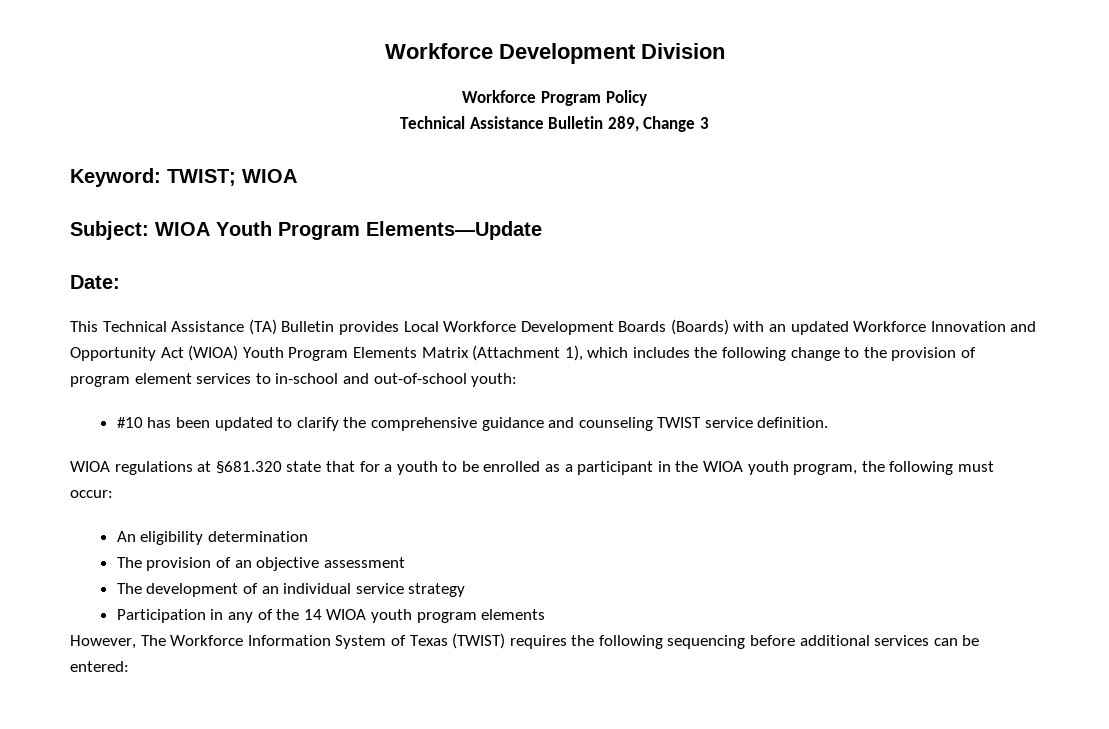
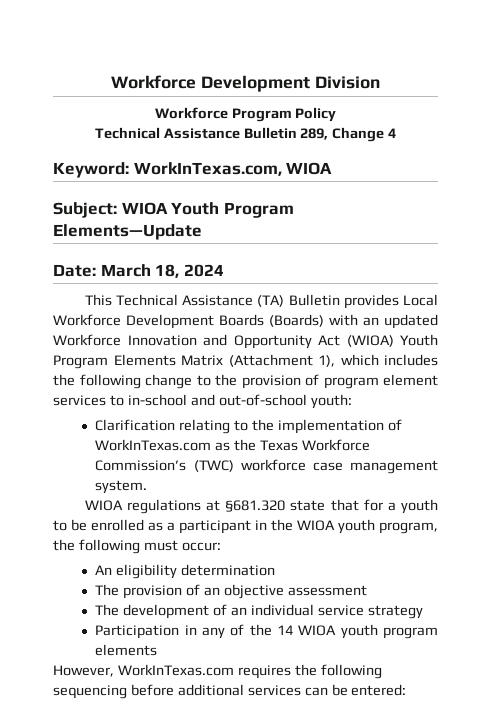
[699,117,709,129] 3 -> [388,128,397,138] 4
[167,169,236,186] TWIST; -> [133,162,282,176] WorkInTexas.com,
(120, 282) none -> [100,264,224,278] March 18, 2024
[116,417,829,431] #10 has been updated to clarify the comprehensive guidance and counseling TWIST service definition. -> [95,419,403,434] [95,439,371,451] [95,459,438,474] [95,480,148,494] Clarification relating to the implementation of WorkInTexas.com as the Texas Workforce Commission’s (TWC) workforce case management system.
[140,633,506,649] The Workforce Information System of Texas (TWIST) -> [117,664,234,676] WorkInTexas.com

